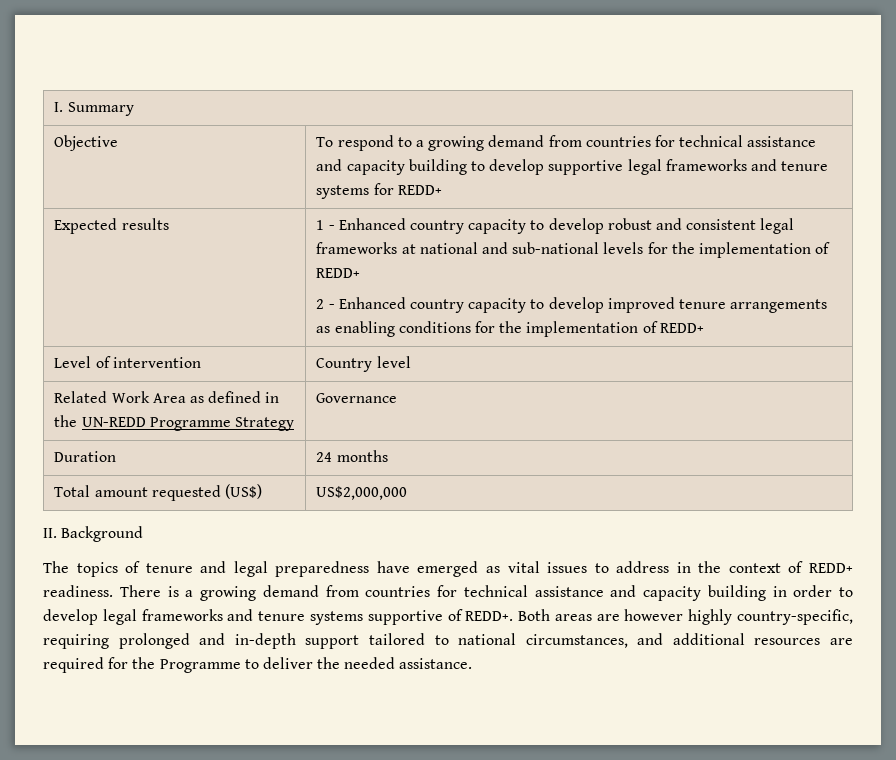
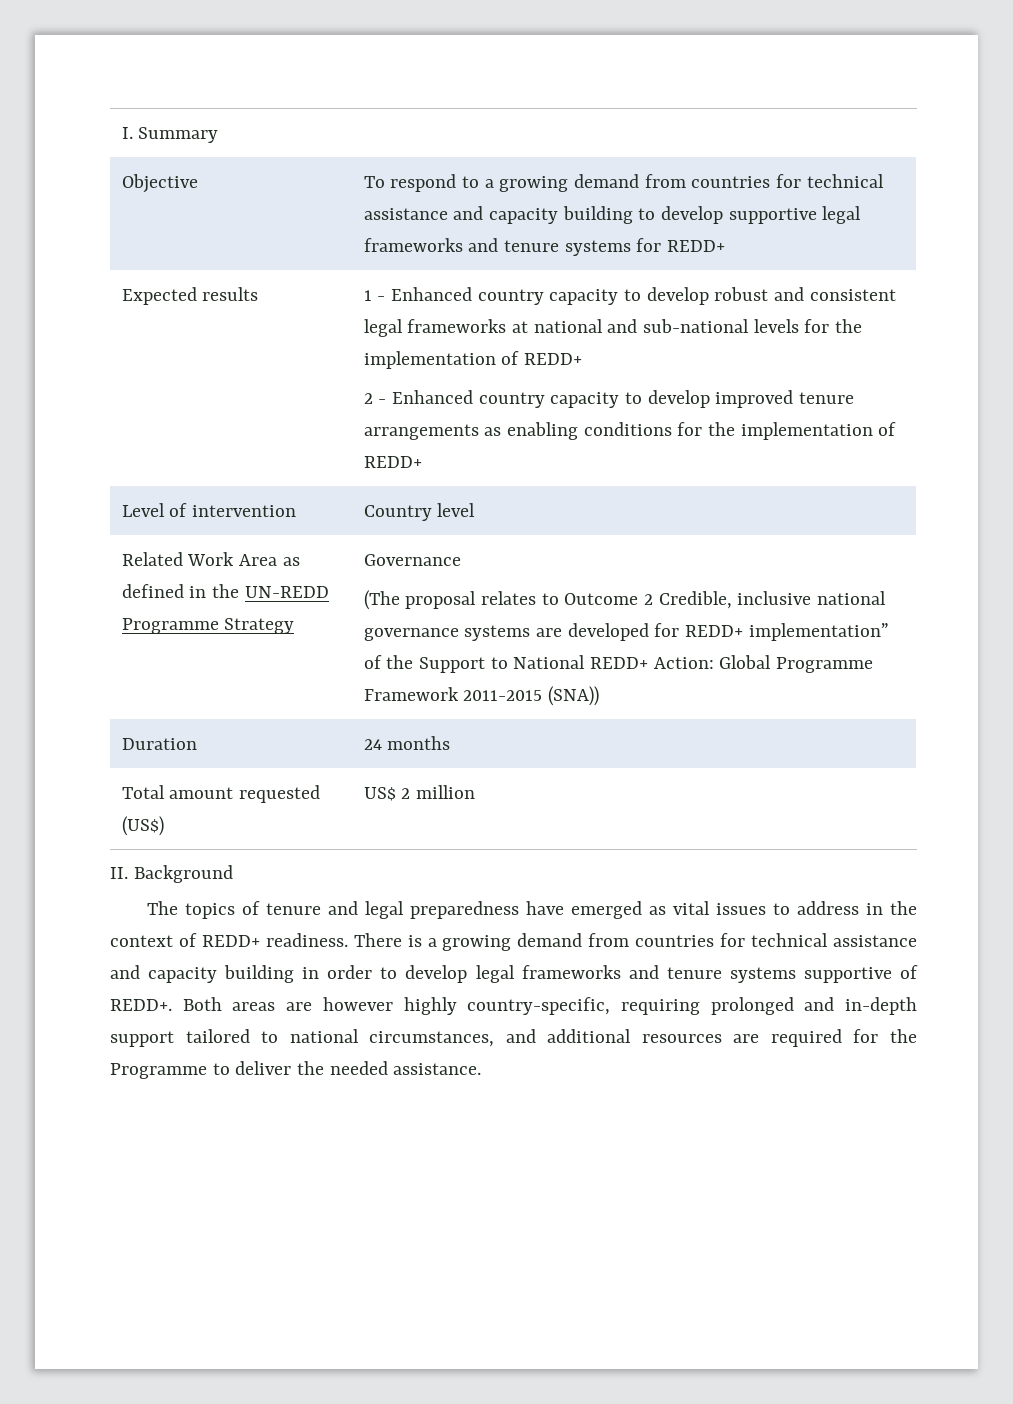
(398, 398) none -> [363,590,887,610] [363,623,889,641] [363,655,874,673] [363,686,600,706] // (The proposal relates to Outcome 2 Credible, inclusive national governance systems are developed for REDD+ implementation” of the Support to National REDD+ Action: Global Programme Framework 2011-2015 (SNA))
[316,486,408,500] US$2,000,000 -> [363,785,476,801] US$ 2 million

